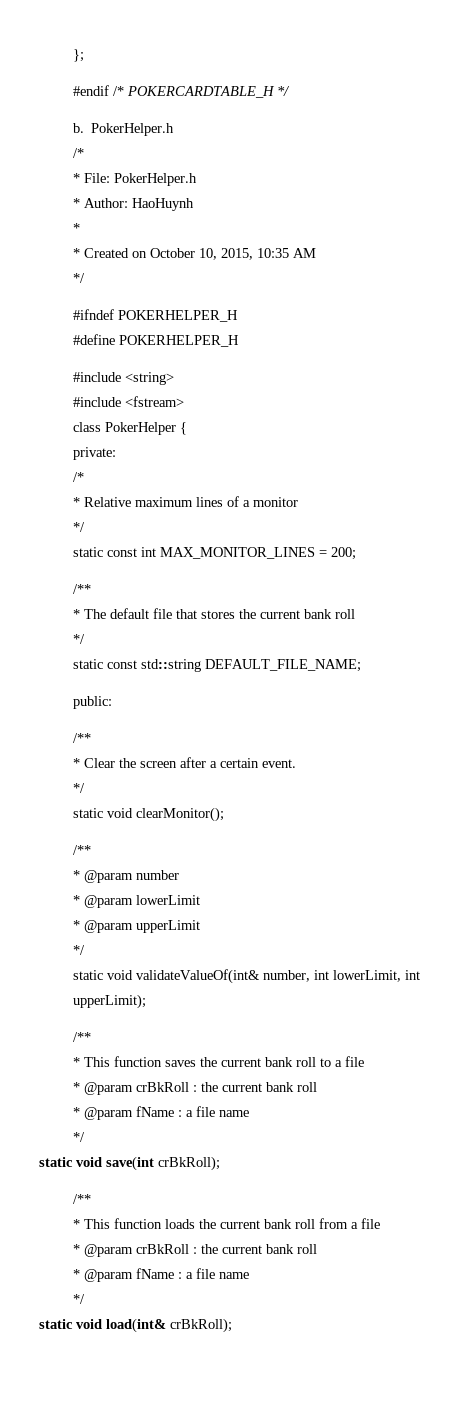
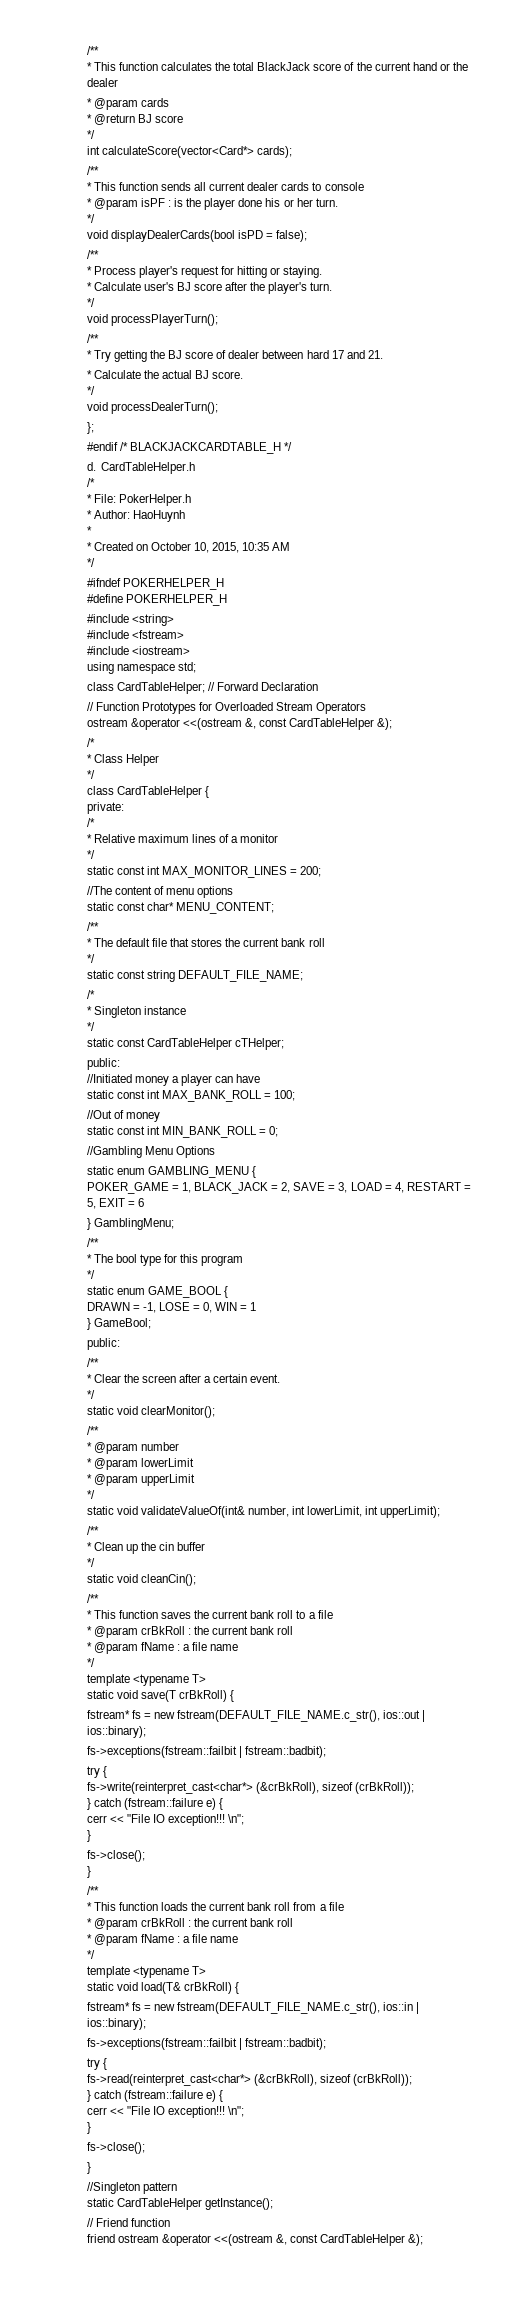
(72, 55) none -> [86,46,99,55] [86,62,468,71] [86,78,118,87] [86,98,169,110] [86,114,183,125] [86,130,95,139] [86,146,292,158] [86,166,99,175] [86,182,364,191] [86,198,338,210] [86,214,95,223] [86,230,308,242] [86,250,99,259] [86,266,323,278] [86,282,333,294] [86,298,95,307] [86,314,218,326] [86,334,99,343] [86,350,383,362] [86,370,244,379] [86,386,95,395] [86,402,218,414] /** // * This function calculates the total BlackJack score of the current hand or the dealer // * @param cards // * @return BJ score // */ // int calculateScore(vector<Card*> cards); // /** // * This function sends all current dealer cards to console // * @param isPF : is the player done his or her turn. // */ // void displayDealerCards(bool isPD = false); // /** // * Process player's request for hitting or staying. // * Calculate user's BJ score after the player's turn. // */ // void processPlayerTurn(); // /** // * Try getting the BJ score of dealer between hard 17 and 21. // * Calculate the actual BJ score. // */ // void processDealerTurn(); //
[126,86,290,98] [72,123,175,136] POKERCARDTABLE_H */ // b. PokerHelper.h -> [129,442,292,454] [86,462,196,474] BLACKJACKCARDTABLE_H */ // d. CardTableHelper.h
[72,422,176,435] class PokerHelper -> [86,646,190,655] [86,662,196,674] [86,682,319,694] [86,702,367,714] [86,718,393,730] [86,738,95,747] [86,754,159,766] [86,770,95,779] [86,786,202,798] #include <iostream> // using namespace std; // class CardTableHelper; // Forward Declaration // // Function Prototypes for Overloaded Stream Operators // ostream &operator <<(ostream &, const CardTableHelper &); // /* // * Class Helper // */ // class CardTableHelper
(356, 553) none -> [86,886,234,898] [86,902,274,914] // //The content of menu options // static const char* MENU_CONTENT;
[140,659,201,672] std::string -> [146,970,175,982] string
(361, 665) none -> [86,990,95,999] [86,1006,186,1018] [86,1022,95,1031] [86,1038,284,1050] [86,1058,120,1070] [86,1074,261,1086] [86,1090,296,1102] [86,1110,160,1122] [86,1126,279,1138] [86,1146,215,1158] [86,1166,256,1178] [86,1182,471,1194] [86,1198,144,1209] [86,1218,174,1230] [86,1238,99,1247] [86,1254,244,1266] [86,1270,95,1279] [86,1286,228,1298] [86,1302,257,1313] [86,1318,151,1330] // /* // * Singleton instance // */ // static const CardTableHelper cTHelper; // public: // //Initiated money a player can have // static const int MAX_BANK_ROLL = 100; // //Out of money // static const int MIN_BANK_ROLL = 0; // //Gambling Menu Options // static enum GAMBLING_MENU { // POKER_GAME = 1, BLACK_JACK = 2, SAVE = 3, LOAD = 4, RESTART = 5, EXIT = 6 // } GamblingMenu; // /** // * The bool type for this program // */ // static enum GAME_BOOL { // DRAWN = -1, LOSE = 0, WIN = 1 // } GameBool;
(91, 1037) none -> [86,1542,206,1554] [86,1558,95,1567] [86,1574,196,1586] [86,1594,99,1603] // * Clean up the cin buffer // */ // static void cleanCin(); // /**
[39,1156,220,1171] // static void save(int crBkRoll); -> [86,1674,206,1686] [86,1690,235,1702] [86,1710,426,1722] [86,1726,146,1738] [86,1746,326,1758] [86,1766,107,1778] [86,1782,414,1794] [86,1798,224,1810] [86,1814,245,1826] [86,1830,91,1842] [86,1850,145,1862] [86,1866,91,1878] // template <typename T> // static void save(T crBkRoll) { // fstream* fs = new fstream(DEFAULT_FILE_NAME.c_str(), ios::out | ios::binary); // fs->exceptions(fstream::failbit | fstream::badbit); // try { // fs->write(reinterpret_cast<char*> (&crBkRoll), sizeof (crBkRoll)); // } catch (fstream::failure e) { // cerr << "File IO exception!!! \n"; // } // fs->close(); // }
[39,1318,232,1333] // static void load(int& crBkRoll); -> [86,1966,206,1978] [86,1982,240,1994] [86,2002,420,2014] [86,2018,146,2030] [86,2038,326,2050] [86,2058,107,2070] [86,2074,412,2086] [86,2090,224,2102] [86,2106,245,2118] [86,2122,91,2134] [86,2142,145,2154] [86,2162,91,2174] [86,2182,177,2194] [86,2198,273,2210] [86,2218,170,2227] [86,2234,424,2246] // template <typename T> // static void load(T& crBkRoll) { // fstream* fs = new fstream(DEFAULT_FILE_NAME.c_str(), ios::in | ios::binary); // fs->exceptions(fstream::failbit | fstream::badbit); // try { // fs->read(reinterpret_cast<char*> (&crBkRoll), sizeof (crBkRoll)); // } catch (fstream::failure e) { // cerr << "File IO exception!!! \n"; // } // fs->close(); // } // //Singleton pattern // static CardTableHelper getInstance(); // // Friend function // friend ostream &operator <<(ostream &, const CardTableHelper &);

